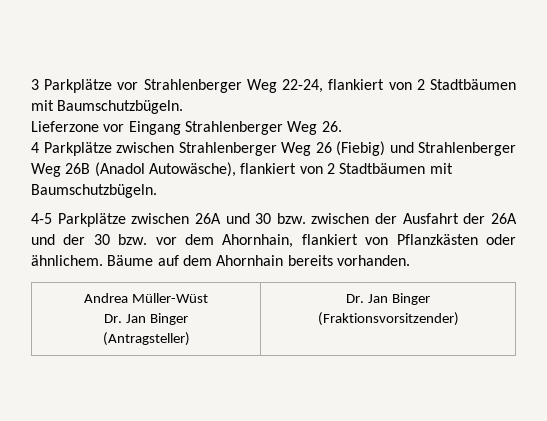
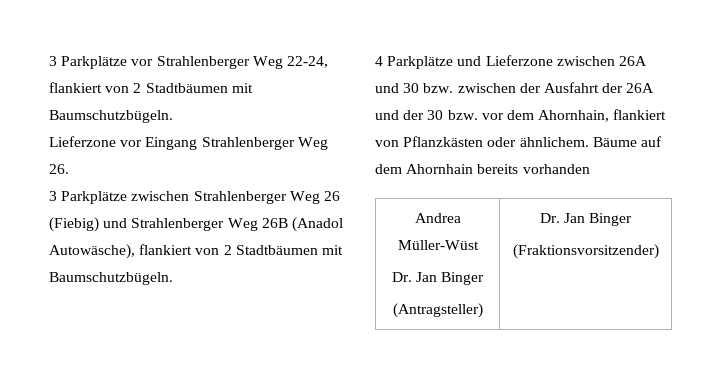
[31,142,39,153] 4 -> [49,191,57,201] 3
[31,213,126,227] 4-5 Parkplätze -> [375,55,553,69] 4 Parkplätze und Lieferzone
[336,255,410,266] vorhanden. -> [522,164,590,174] vorhanden

